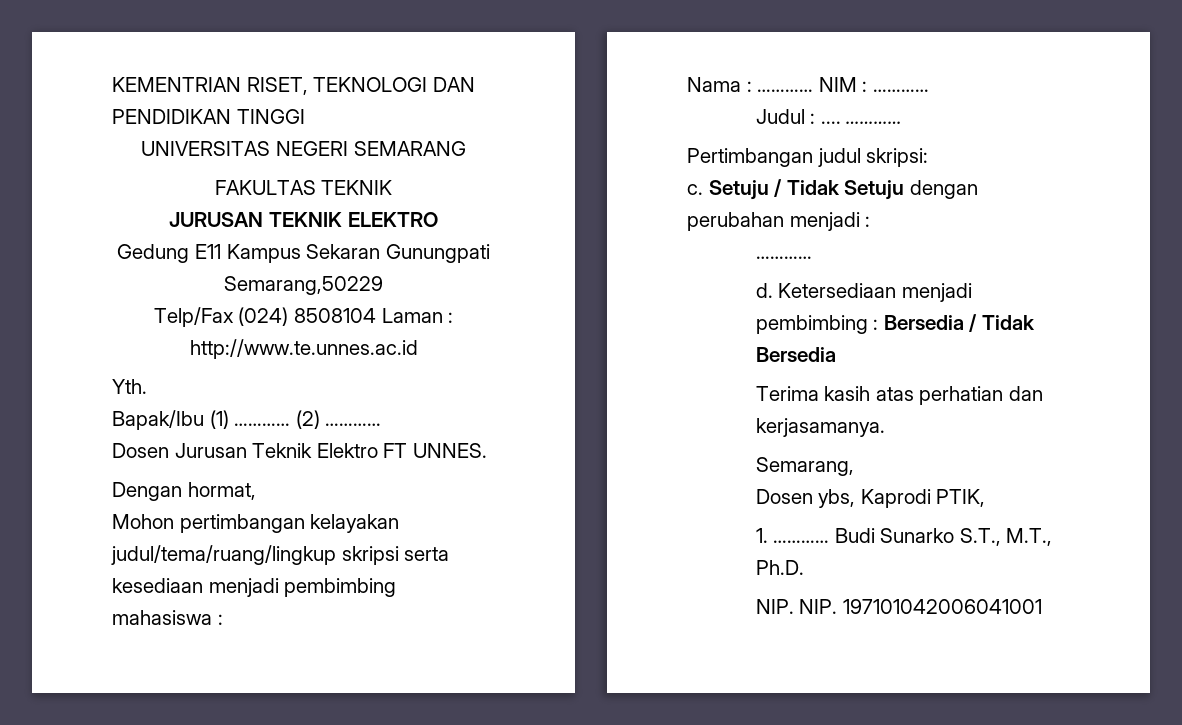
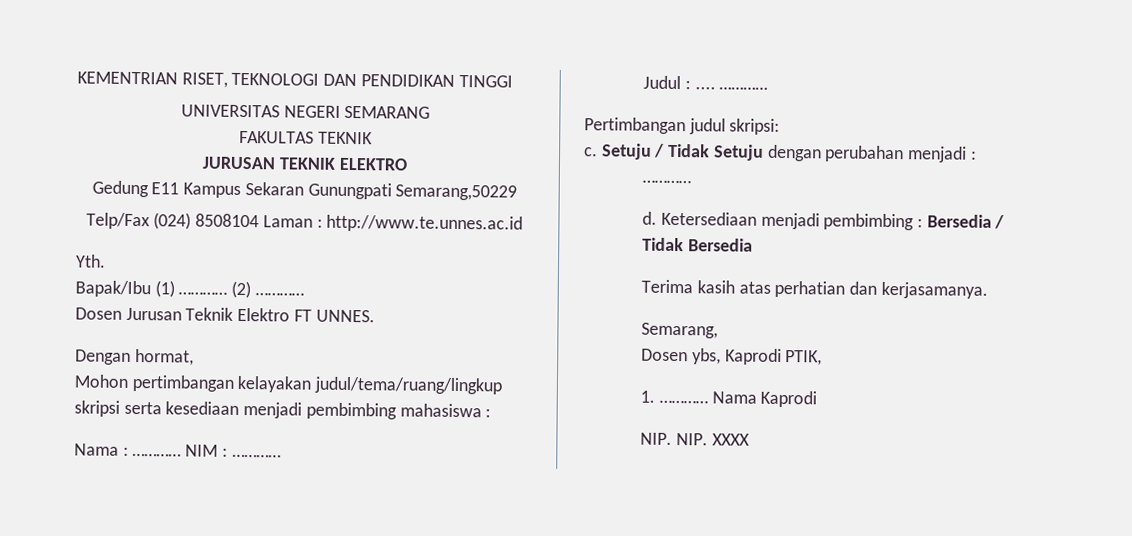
[834,528,1053,546] [755,560,804,575] Budi Sunarko S.T., M.T., Ph.D. -> [711,390,818,408] Nama Kaprodi
[842,599,1042,614] 197101042006041001 -> [711,433,750,446] XXXX

